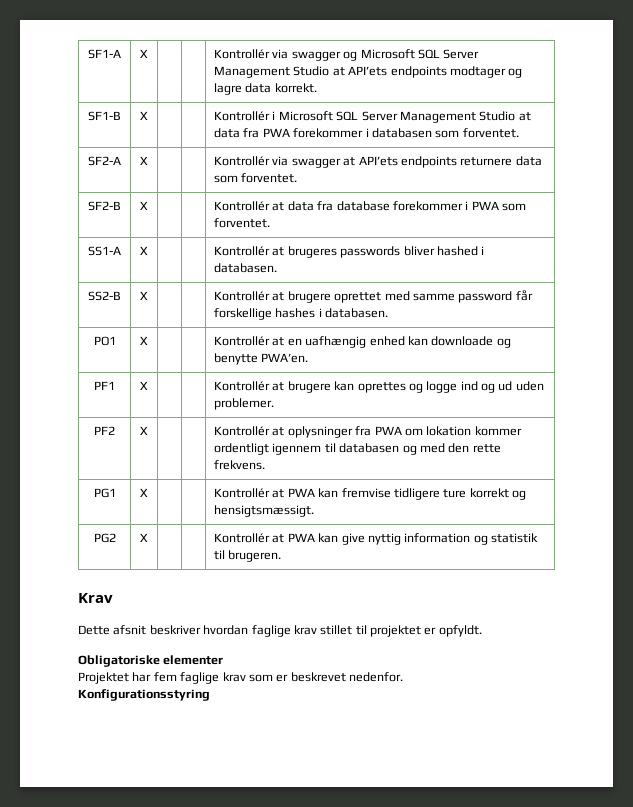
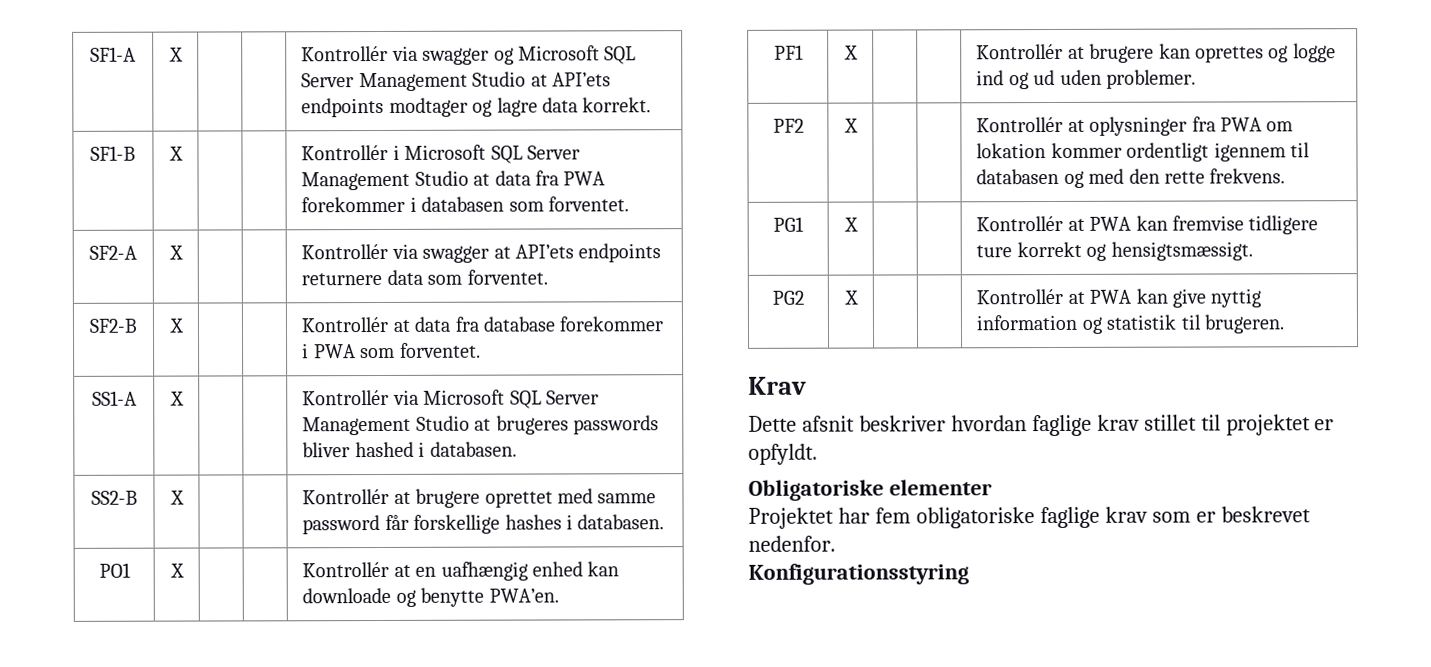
(271, 251) none -> [392,389,600,409] [302,415,470,436] via Microsoft SQL Server Management Studio
(177, 677) none -> [915,507,1035,529] obligatoriske

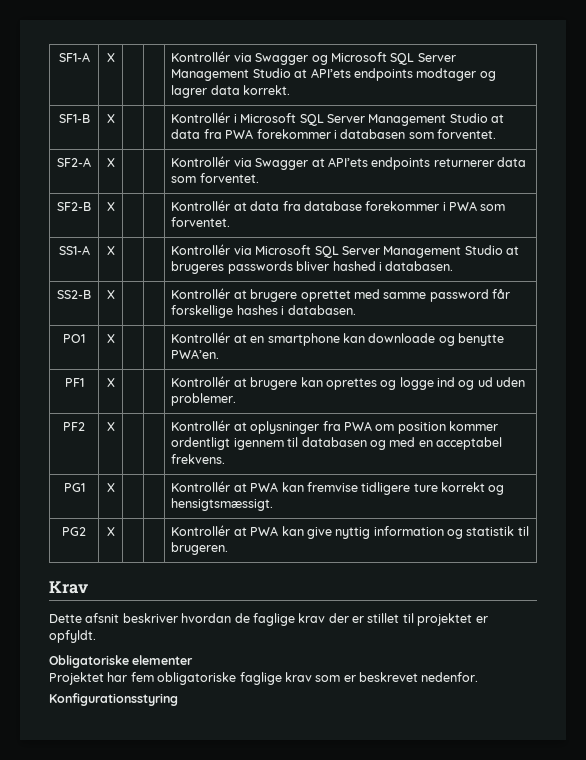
[422,47,490,65] swagger -> [255,53,309,65] Swagger
[496,97,538,117] lagre -> [171,85,208,98] lagrer
[422,243,662,263] [301,272,383,286] swagger at API’ets endpoints returnere -> [255,157,494,170] Swagger at API’ets endpoints returnerer
[440,561,584,581] uafhængig enhed -> [267,333,340,346] smartphone
[976,143,1047,159] lokation -> [397,422,446,434] position
[1128,168,1206,184] den rette -> [418,437,503,450] en acceptabel
[1031,414,1140,437] faglige krav -> [234,613,364,626] de faglige krav der er

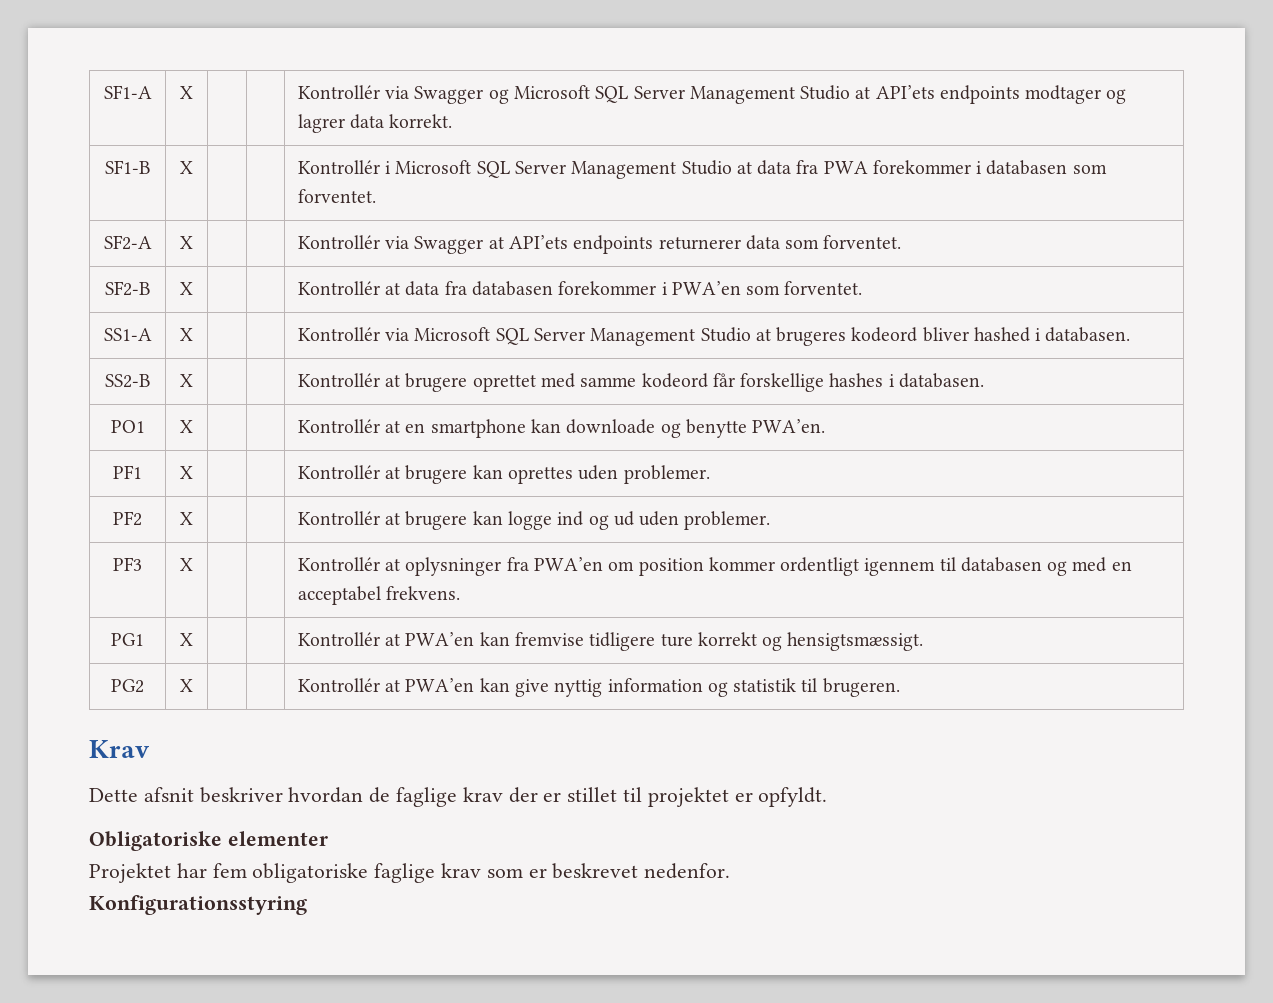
[303,201,478,211] database forekommer i PWA -> [471,281,741,296] databasen forekommer i PWA’en
[227,261,293,274] passwords -> [851,327,918,342] kodeord
[429,289,489,302] password -> [641,373,708,388] kodeord
[380,377,493,390] og logge ind og ud -> (573, 475) none
(115, 426) none -> [297,511,771,530] [113,557,142,571] [180,558,193,571] | Kontrollér at brugere kan logge ind og ud uden problemer. // PF3 | X | |
[343,421,372,431] PWA -> [533,557,603,571] PWA’en
[250,482,279,492] PWA -> [405,632,475,646] PWA’en
[250,526,279,536] PWA -> [405,678,475,692] PWA’en

